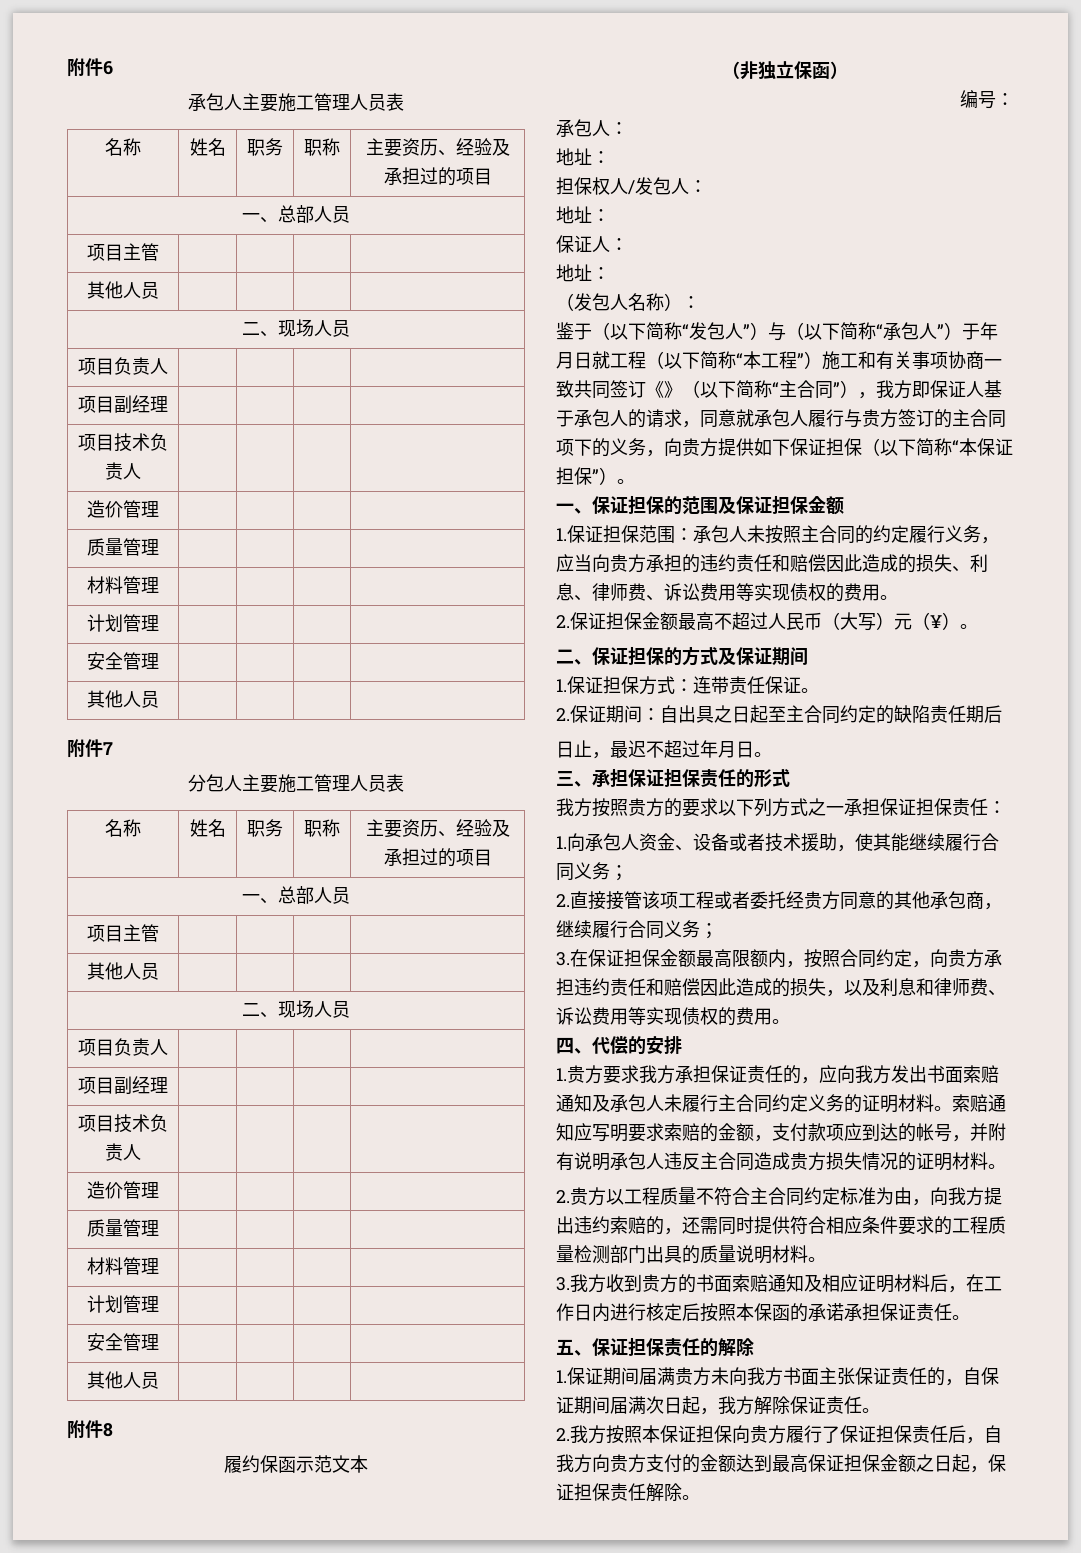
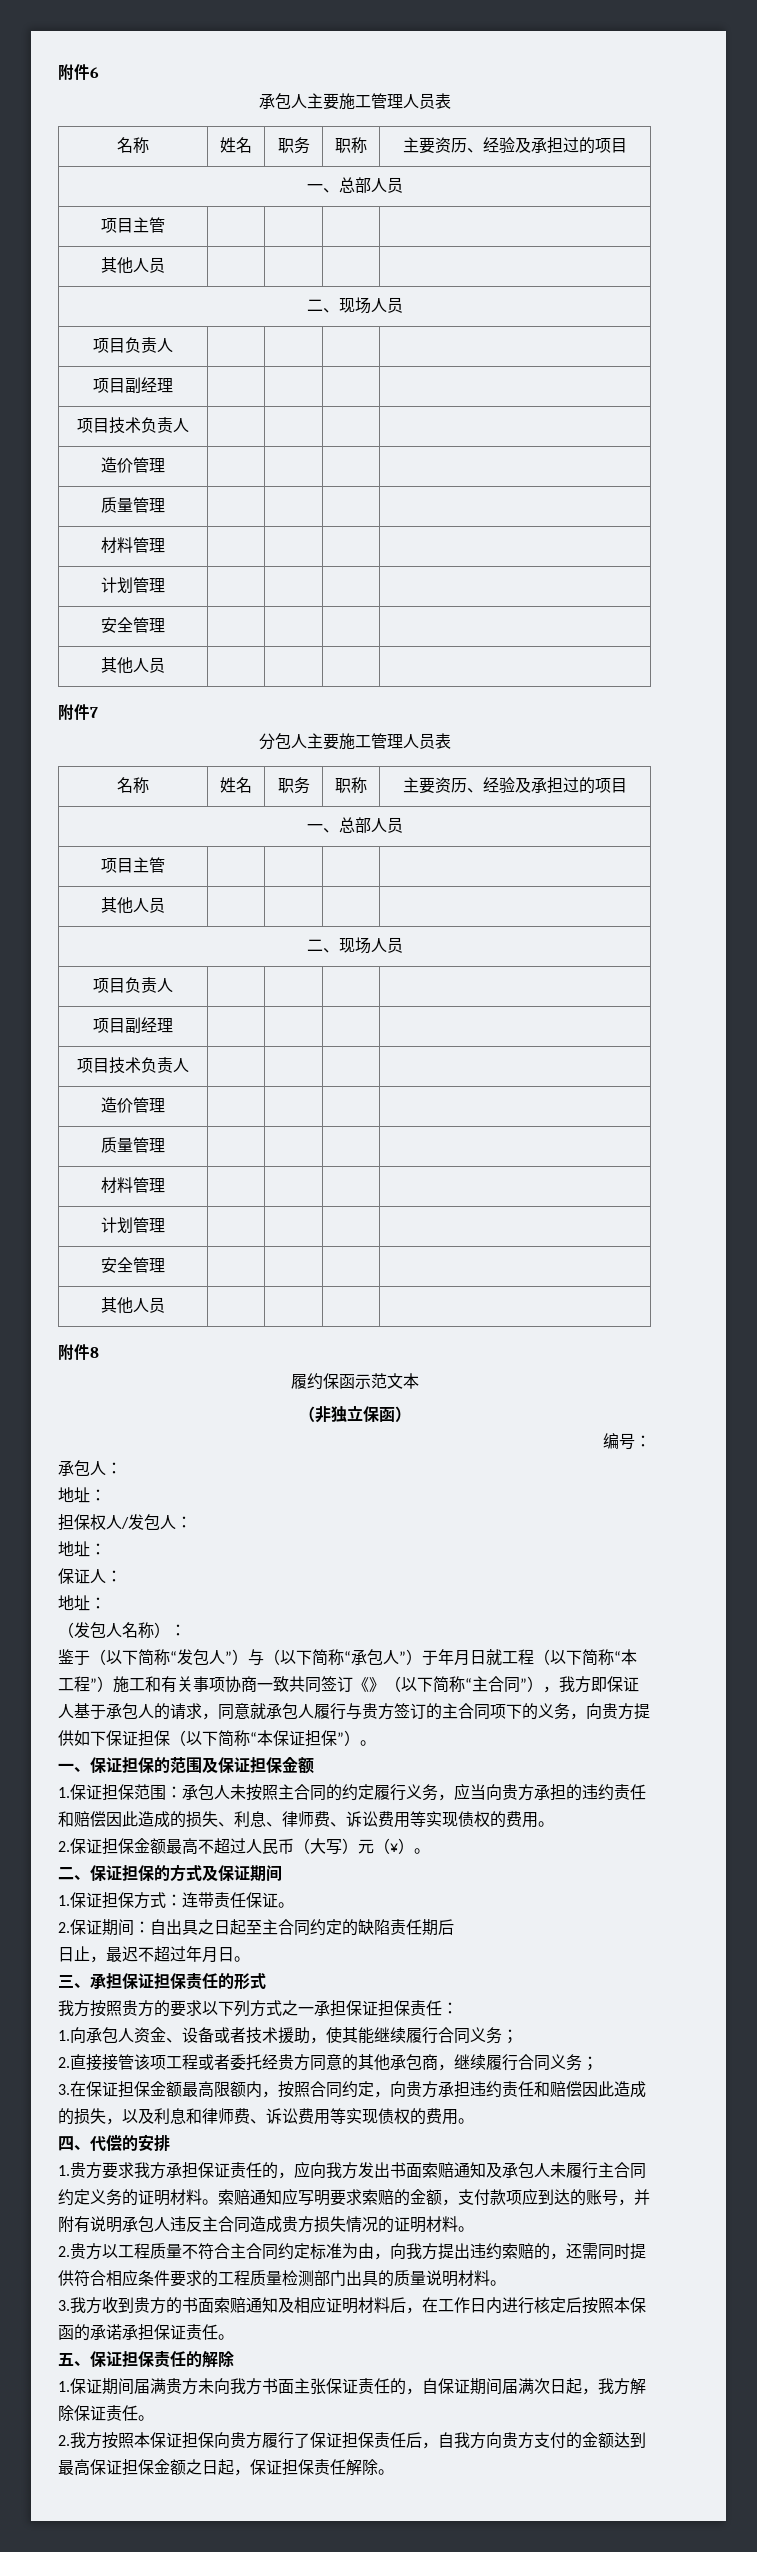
[916,1123,934,1141] 帐 -> [586,2189,602,2205] 账

